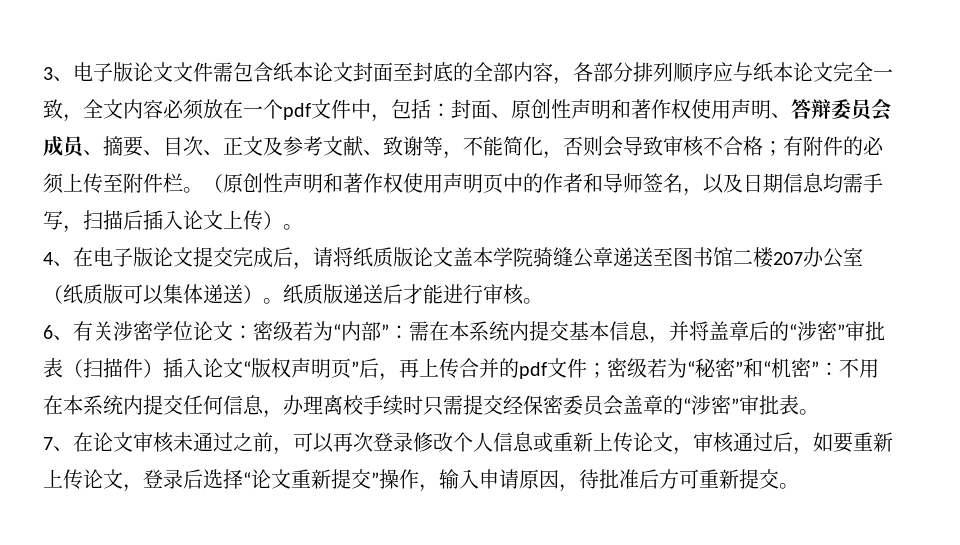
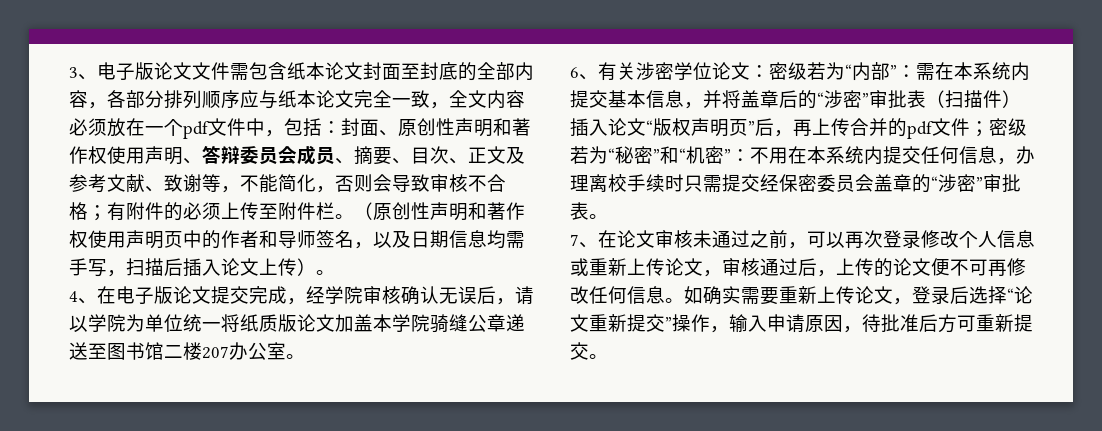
[273,247,333,270] 后，请 -> [287,286,534,305] [69,314,221,332] ，经学院审核确认无误后，请以学院为单位统一
(453, 257) none -> [335,314,354,332] 加
[43,284,524,305] （纸质版可以集体递送）。纸质版递送后才能进行审核 -> (286, 351) none
[813,432,833,452] 如 -> [836,258,1026,277] [570,286,760,305] 上传的论文便不可再修改任何信息。如确实需

